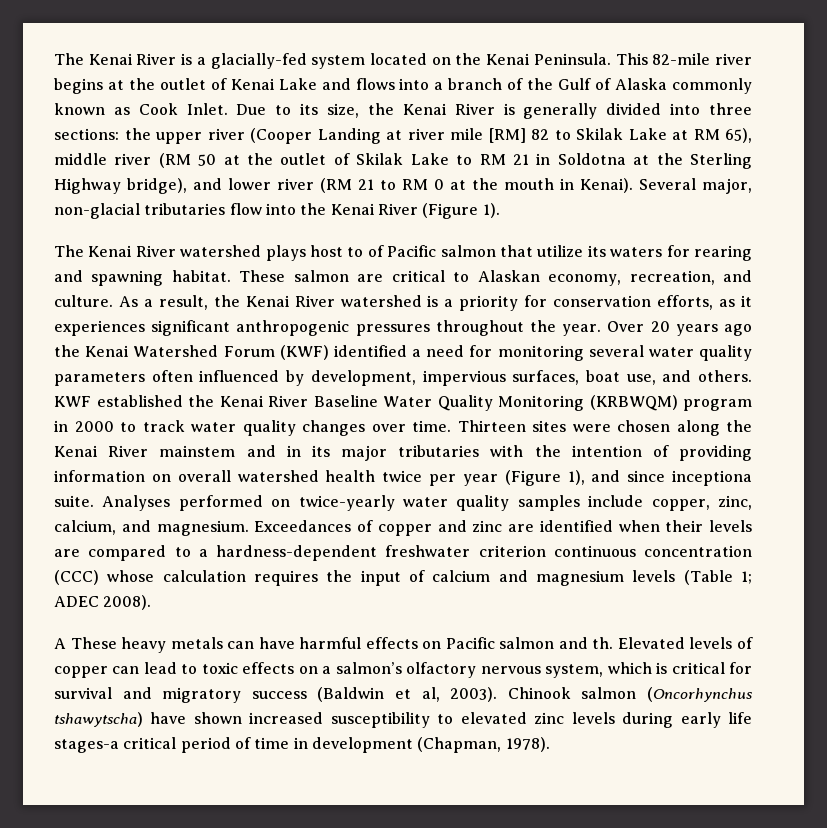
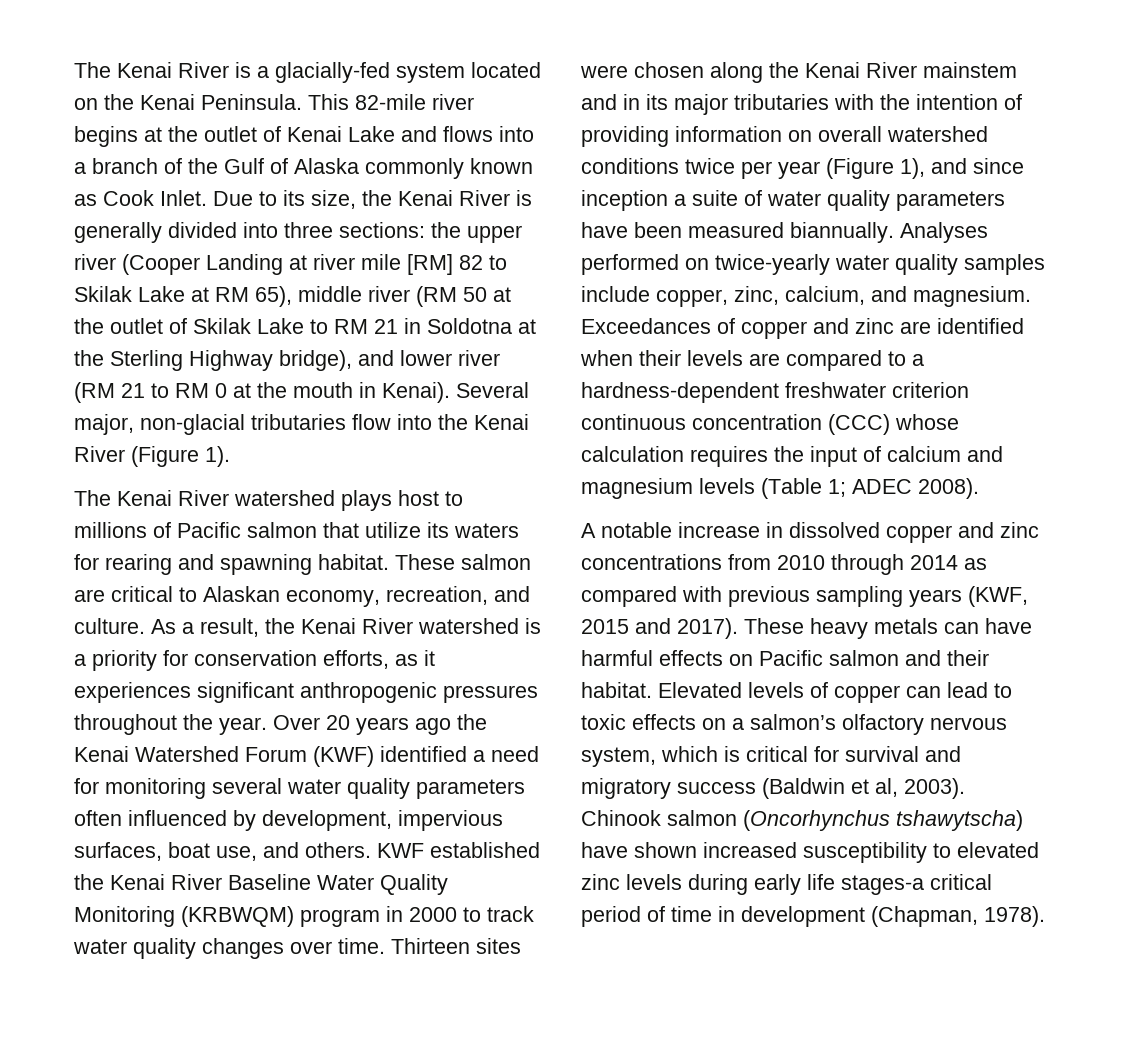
(364, 252) none -> [74,522,147,538] millions
[325,470,376,482] health -> [581,158,679,174] conditions
[672,470,752,486] [54,495,94,507] inceptiona suite. -> [581,190,1005,211] [581,222,894,243] inception a suite of water quality parameters have been measured biannually.
(66, 643) none -> [601,522,1039,543] [581,554,987,575] [581,586,1028,607] [581,618,738,639] notable increase in dissolved copper and zinc concentrations from 2010 through 2014 as compared with previous sampling years (KWF, 2015 and 2017).
[592,637,614,649] th. -> [947,650,989,666] [581,682,652,698] their habitat.

